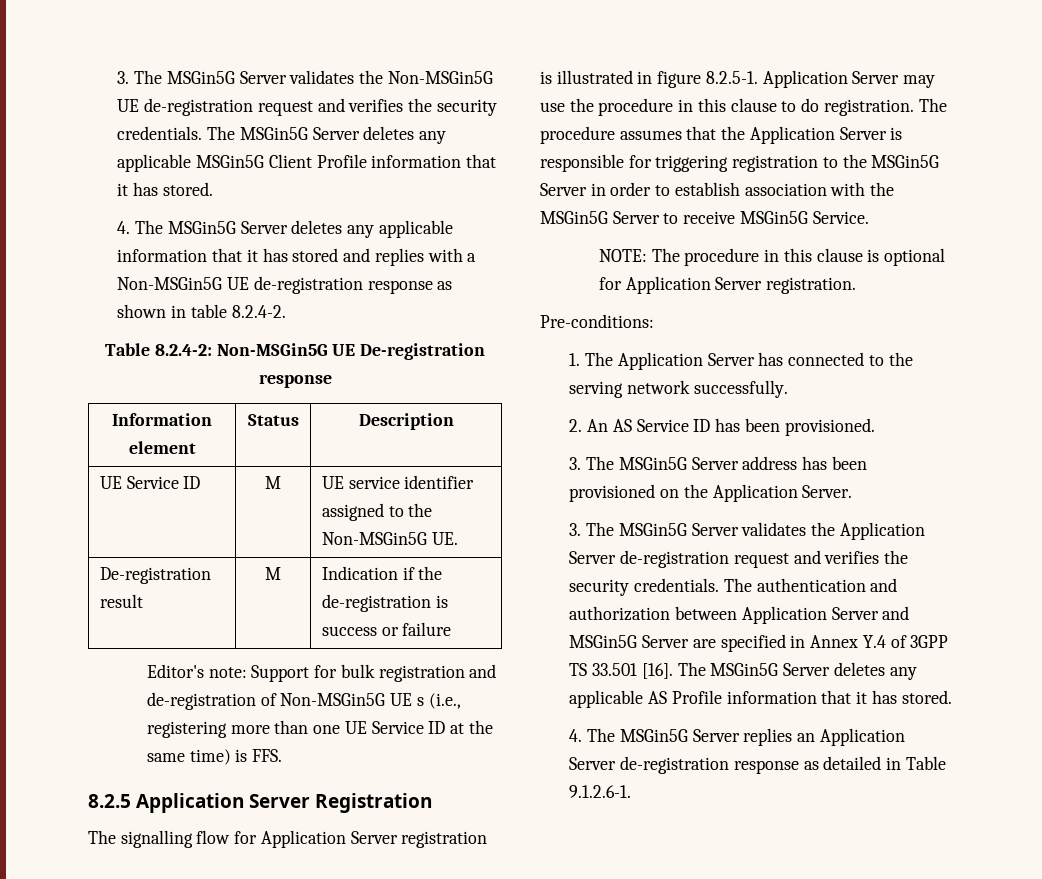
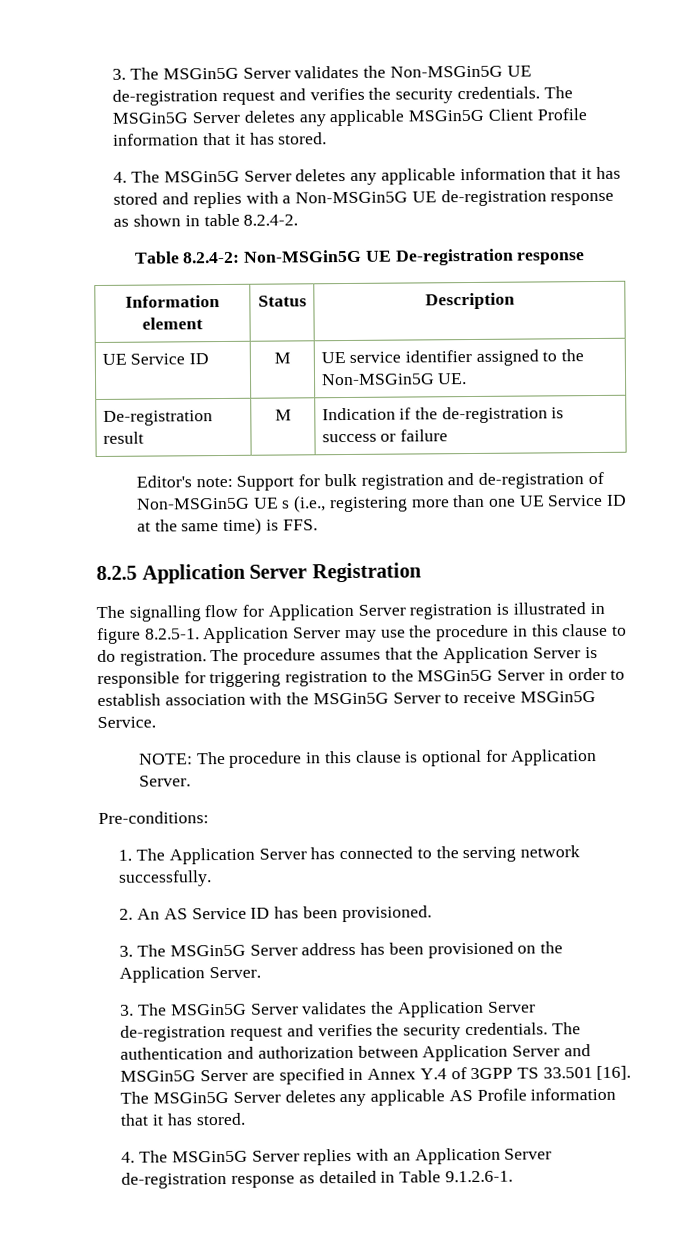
[715,277,857,294] Server registration. -> [138,775,191,787] Server.
(793, 737) none -> [356,1148,390,1161] with

